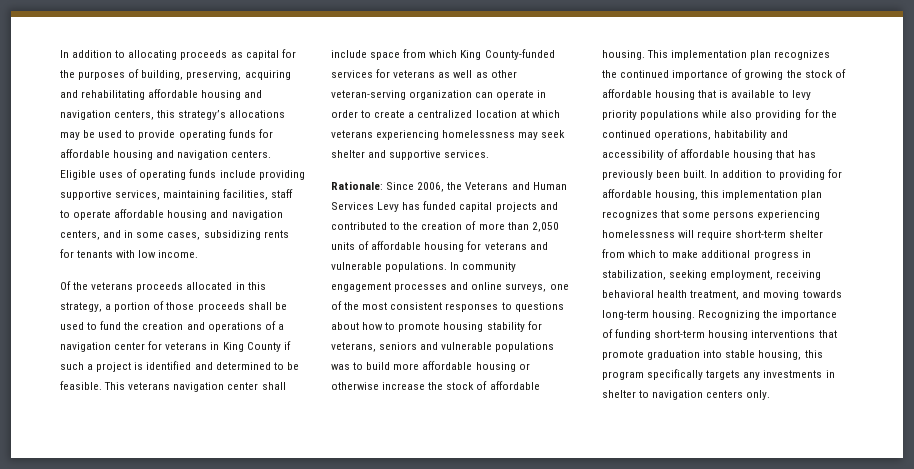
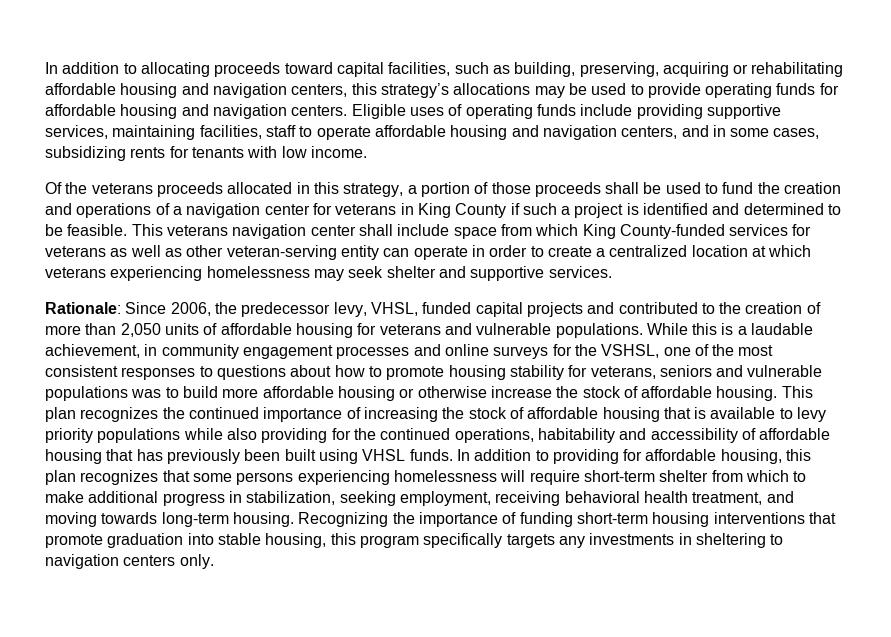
[230,49,296,60] [60,69,140,80] as capital for the purposes of -> [284,62,510,77] toward capital facilities, such as
[60,90,78,98] and -> [733,64,749,74] or
[409,90,473,100] organization -> [340,245,379,260] entity
[465,182,567,190] [331,202,421,212] Veterans and Human Services Levy has -> [241,302,418,317] predecessor levy, VHSL,
[450,262,460,270] In -> [646,323,814,335] [45,344,158,358] While this is a laudable achievement, in
[505,283,547,292] surveys, -> [493,344,660,359] surveys for the VSHSL,
[671,50,748,60] implementation -> (813, 392) none
[744,70,784,80] growing -> [363,407,438,422] increasing
[683,170,708,178] built. -> [284,449,453,464] built using VHSL funds.
[722,190,799,200] implementation -> (812, 455) none
[602,390,636,398] shelter -> [695,533,766,548] sheltering

